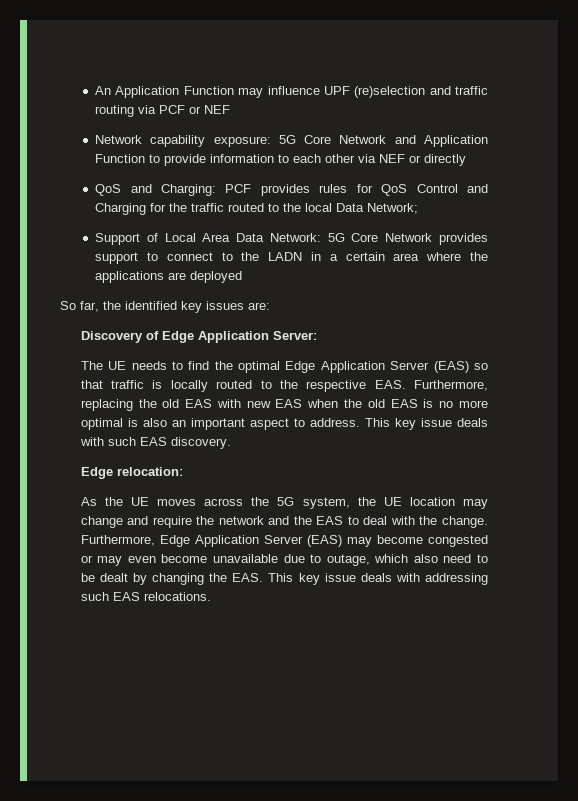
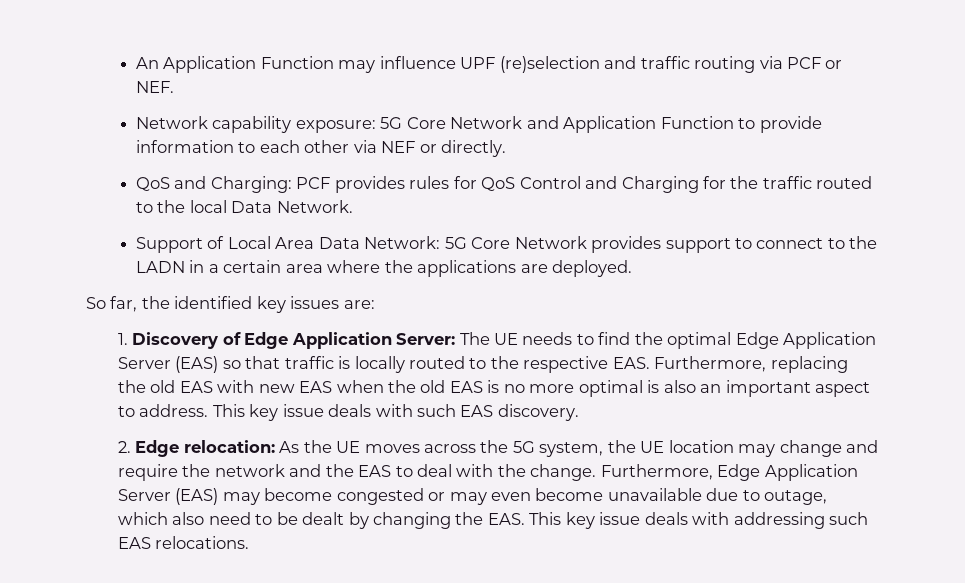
[204,105,231,114] NEF -> [135,81,174,93] NEF.
[424,154,467,166] directly -> [441,140,507,157] directly.
[367,203,419,214] Network; -> [276,200,353,213] Network.
[190,271,243,283] deployed -> [552,260,633,277] deployed.
(270, 306) none -> [117,333,128,345] 1.
(317, 335) // -> (456, 339) none
(231, 443) none -> [117,441,131,453] 2.
(183, 471) // -> (275, 446) none

